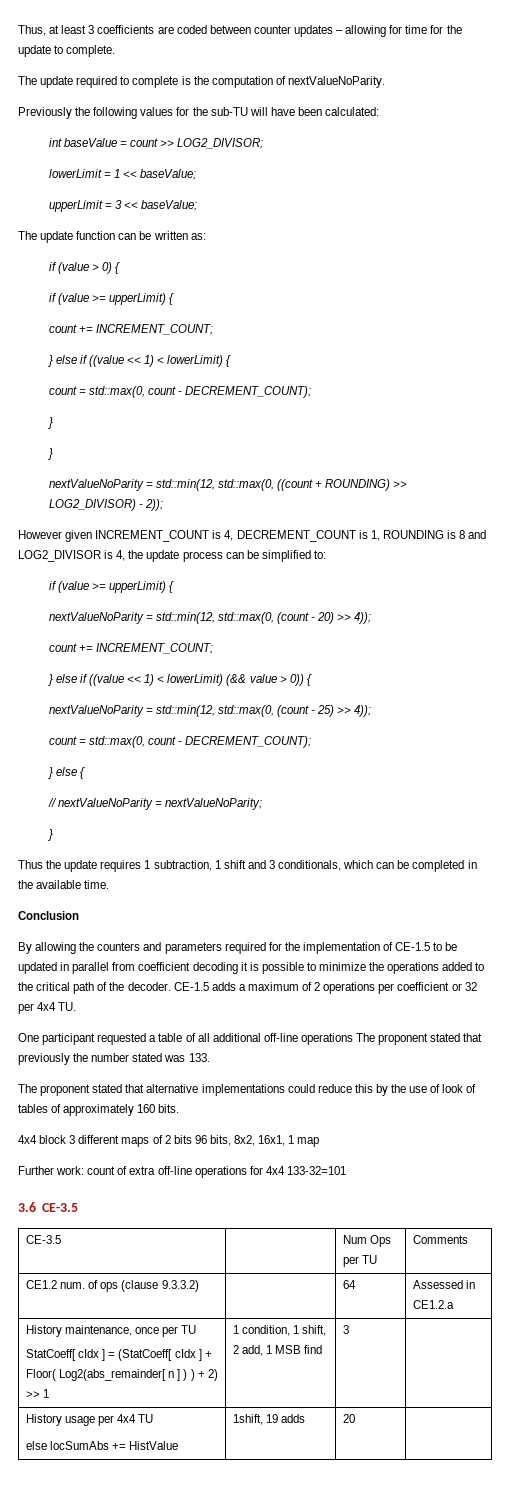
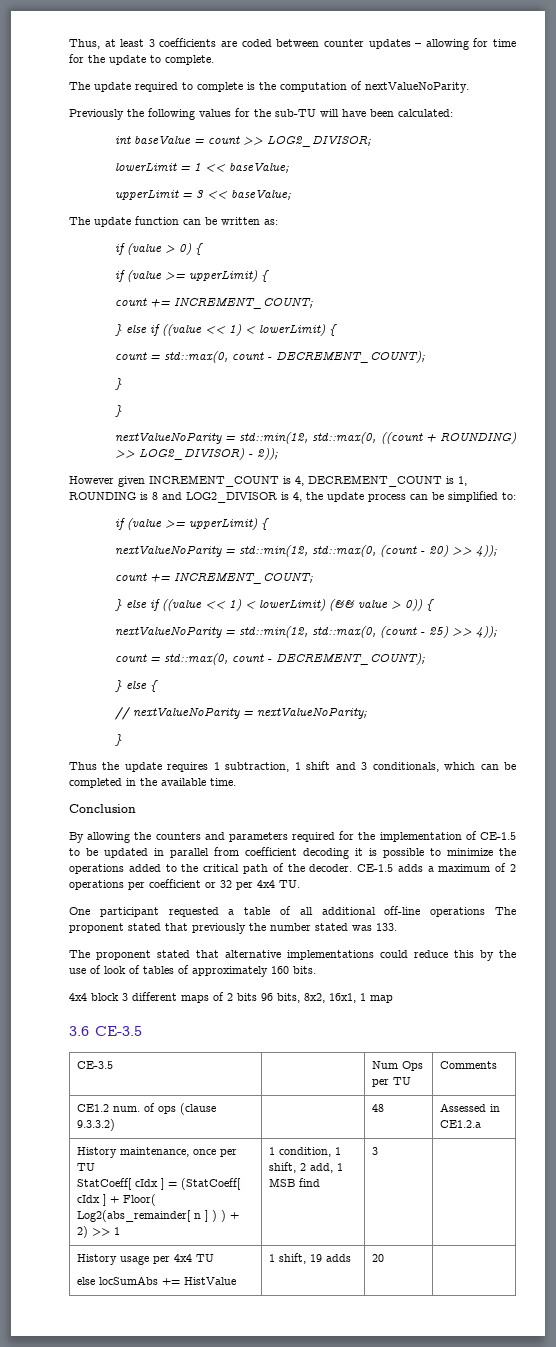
[18,1166,346,1178] // Further work: count of extra off-line operations for 4x4 133-32=101 -> (393, 999) none
[343,1280,357,1289] 64 -> [372,1104,385,1112] 48
[233,1414,264,1425] 1shift, -> [269,1253,307,1264] 1 shift,

